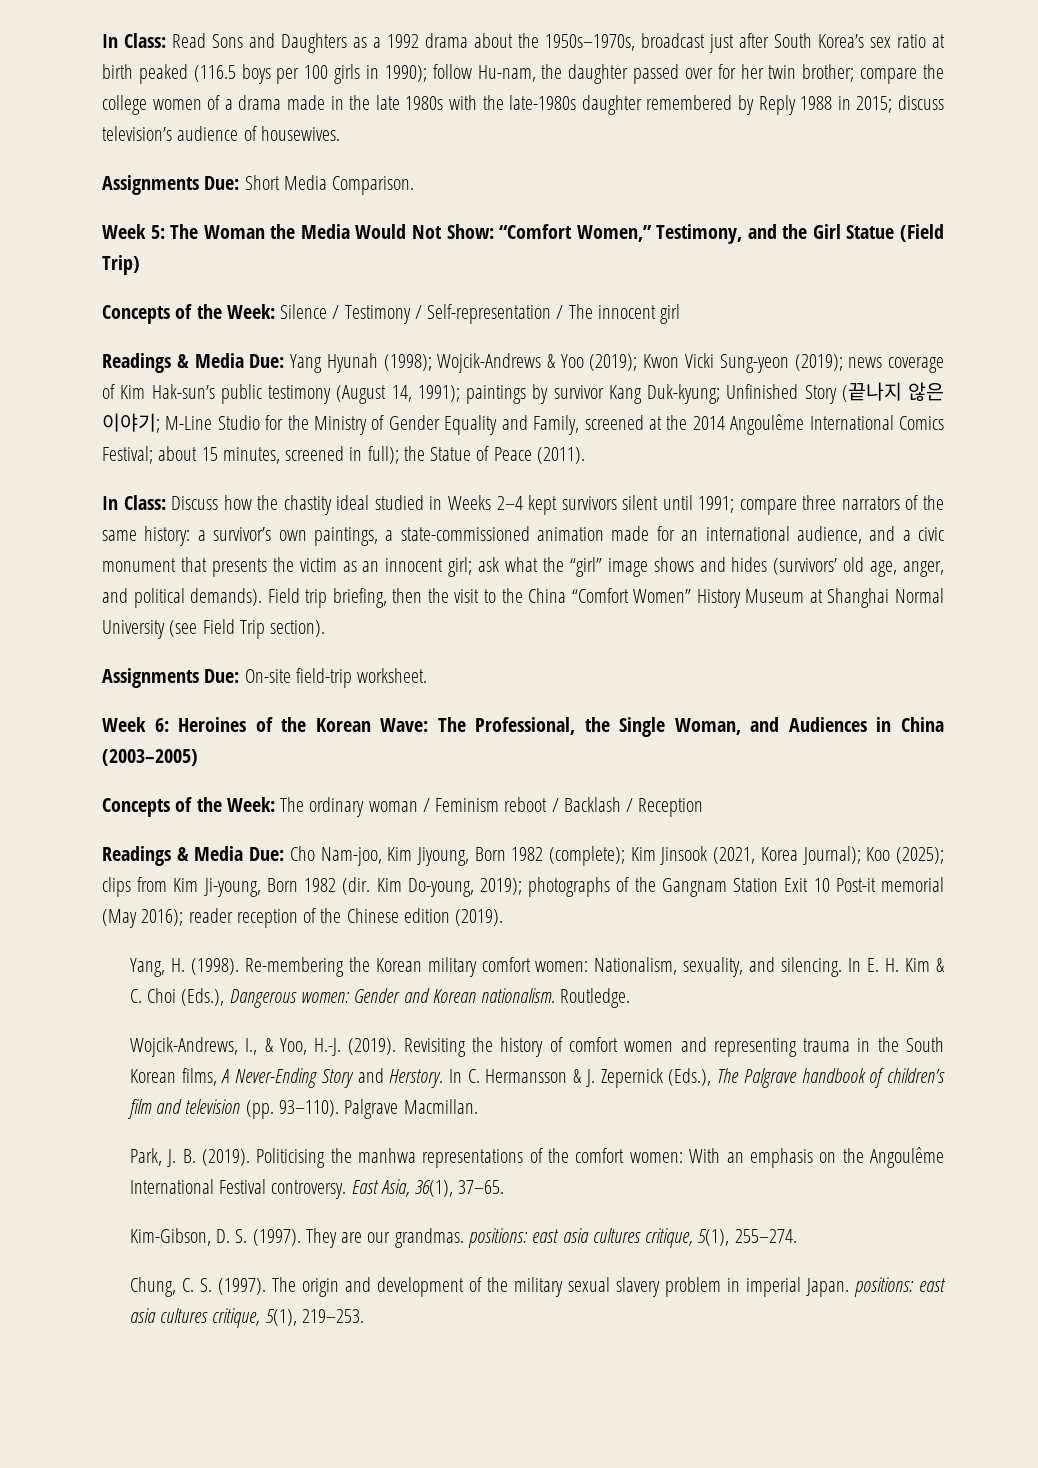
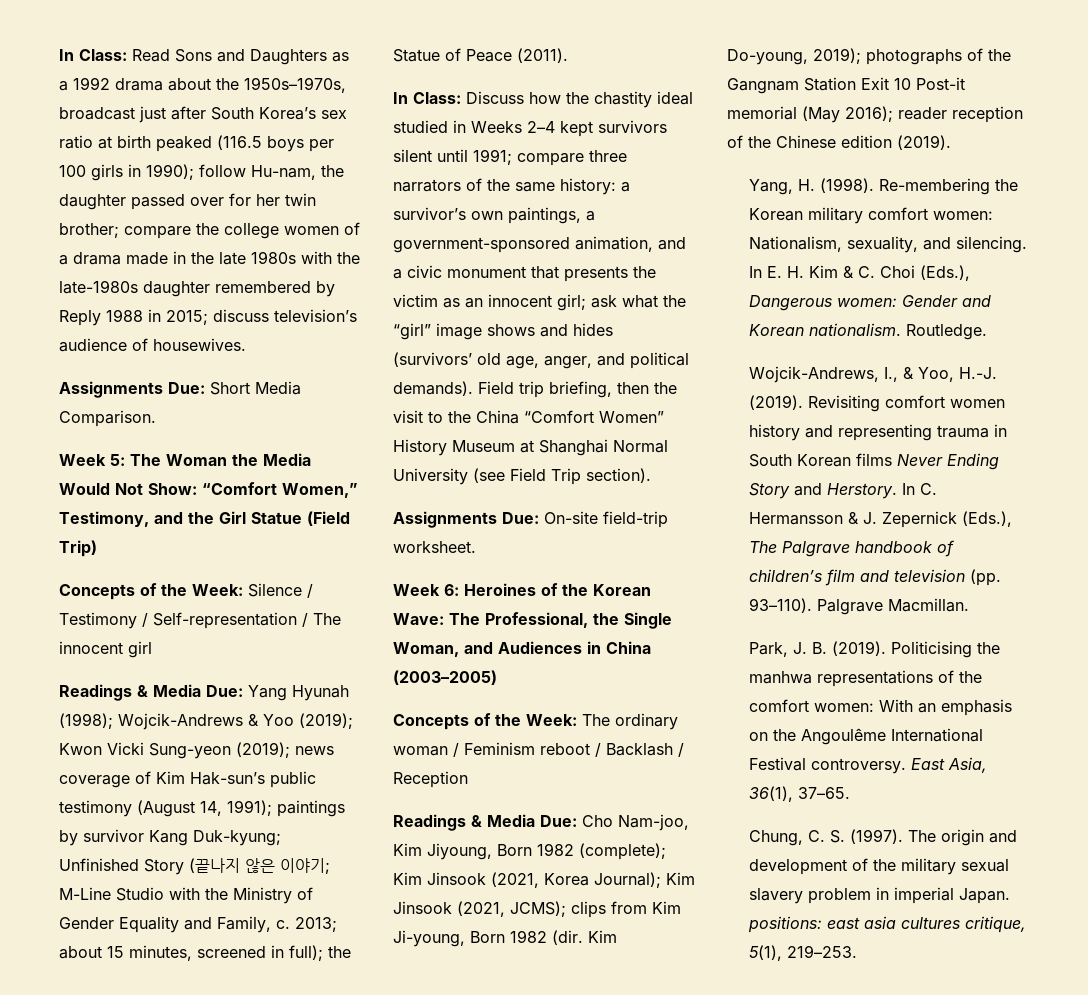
[265,415,284,430] for -> [169,887,200,900] with
[584,414,944,435] [102,446,153,464] screened at the 2014 Angoulême International Comics Festival; -> [276,917,337,932] c. 2013;
[400,526,862,544] state-commissioned animation made for an international audience, -> [393,236,653,253] government-sponsored animation,
[866,847,945,864] Koo (2025); -> [666,872,695,885] [393,901,566,917] Kim Jinsook (2021, JCMS);
[471,1037,563,1057] the history of -> (880, 403) none
(674, 1046) none -> [748,424,800,441] history
[877,1037,899,1052] the -> (1007, 430) none
[181,1068,319,1088] films, A Never-Ending -> [855,453,999,470] films Never Ending
[129,1228,797,1248] // Kim-Gibson, D. S. (1997). They are our grandmas. positions: east asia cultures critique, 5(1), 255–274. -> (850, 793) none

